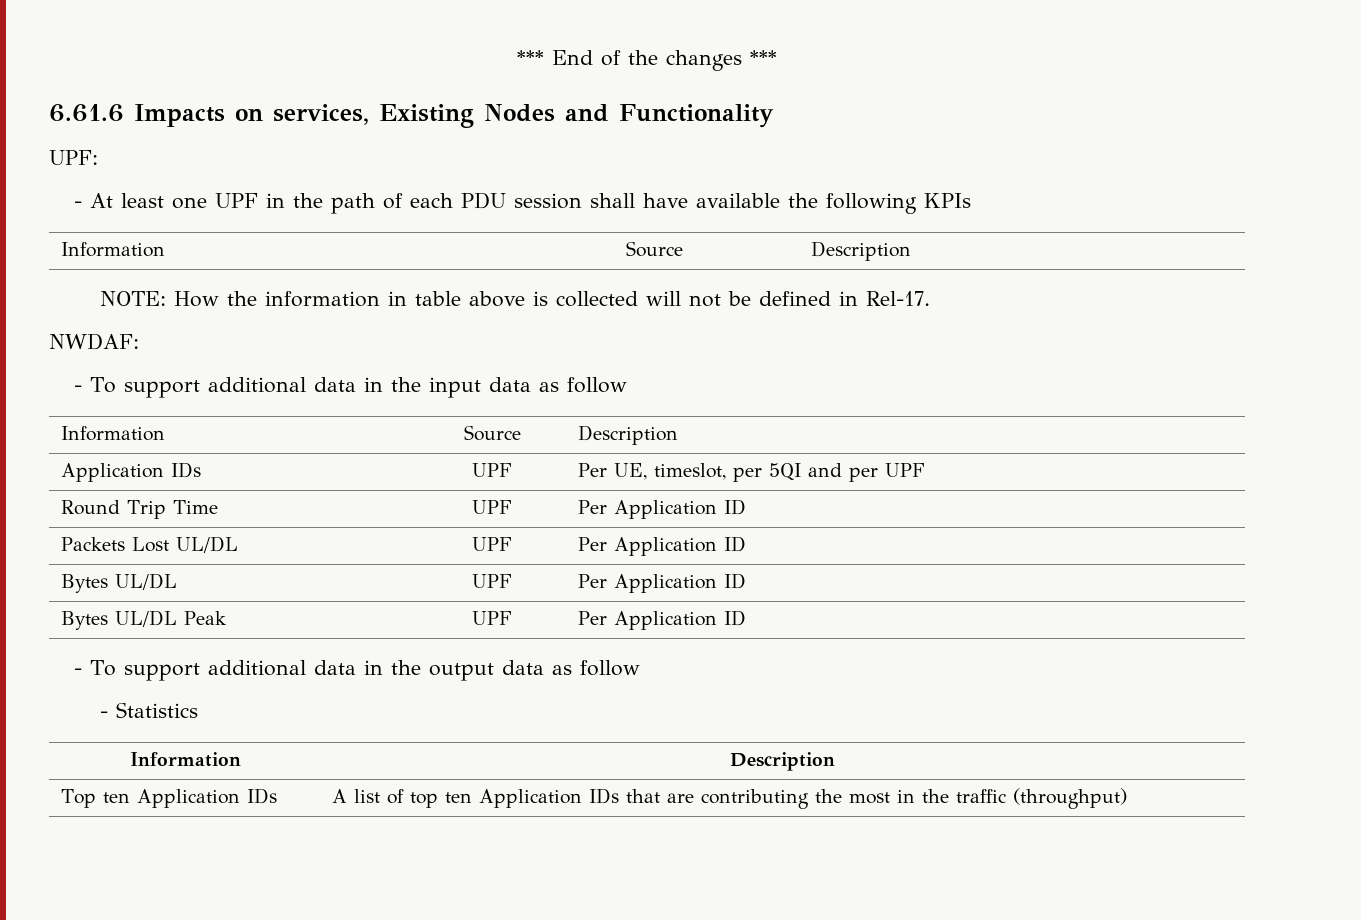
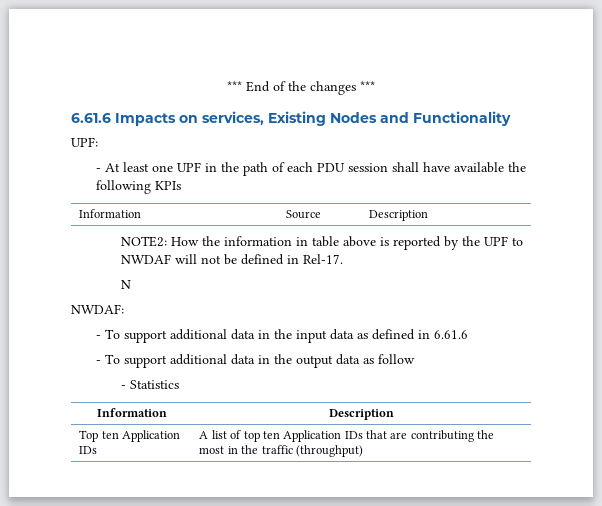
[99,291,166,306] NOTE: -> [121,236,168,247] NOTE2:
[555,291,638,307] collected -> [393,236,524,250] [121,254,172,264] reported by the UPF to NWDAF
(930, 298) none -> [121,280,132,289] // N
[567,377,628,393] [60,426,165,441] [463,425,521,441] [577,425,678,445] [60,462,201,482] [472,463,512,477] [577,463,925,482] [60,500,218,519] [472,500,512,514] [577,499,746,519] [60,536,238,553] [472,537,512,551] [577,536,746,556] [60,573,177,593] [472,574,512,588] [577,573,746,593] [60,610,227,630] [472,611,512,625] [577,610,746,630] follow // Information | Source | Description // Application IDs | UPF | Per UE, timeslot, per 5QI and per UPF // Round Trip Time | UPF | Per Application ID // Packets Lost UL/DL | UPF | Per Application ID // Bytes UL/DL | UPF | Per Application ID // Bytes UL/DL Peak | UPF | Per Application ID -> [372,329,469,340] defined in 6.61.6

